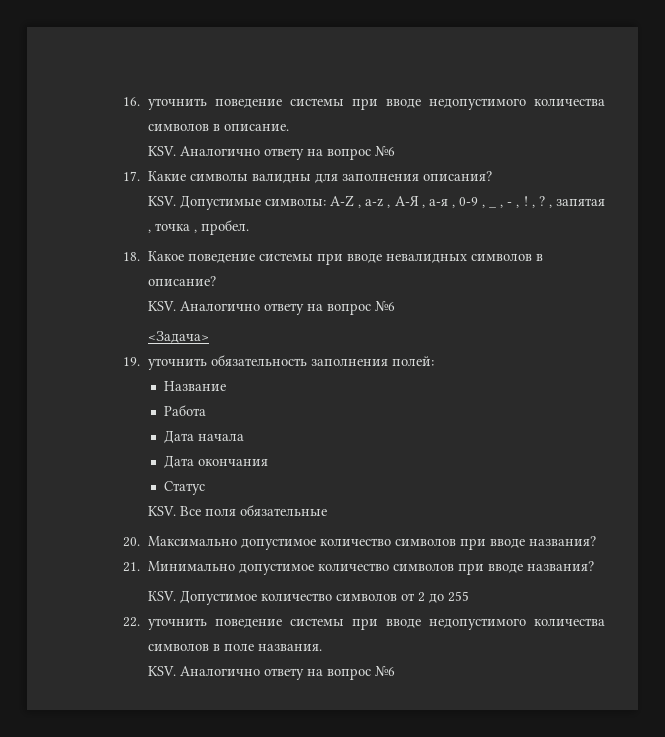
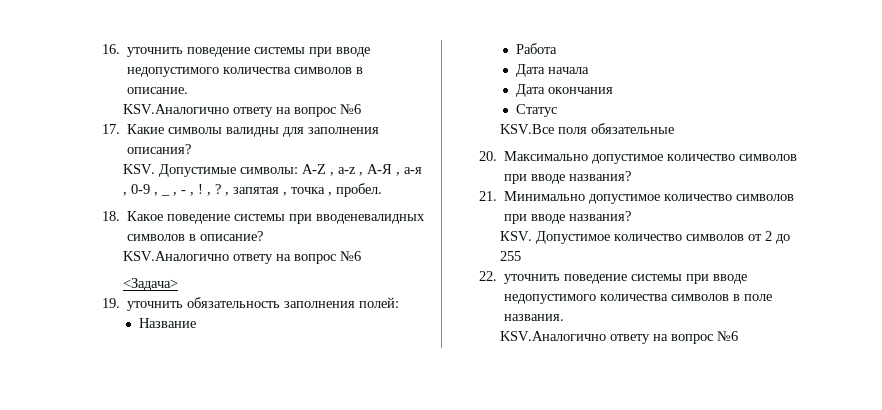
[147,146,260,156] KSV. Аналогично -> [123,104,230,114] KSV.Аналогично
[346,254,467,263] вводе невалидных -> [315,214,425,224] вводеневалидных
[147,301,260,311] KSV. Аналогично -> [123,251,230,261] KSV.Аналогично
[147,506,201,516] KSV. Все -> [500,124,555,134] KSV.Все
[147,666,260,676] KSV. Аналогично -> [500,331,607,341] KSV.Аналогично

